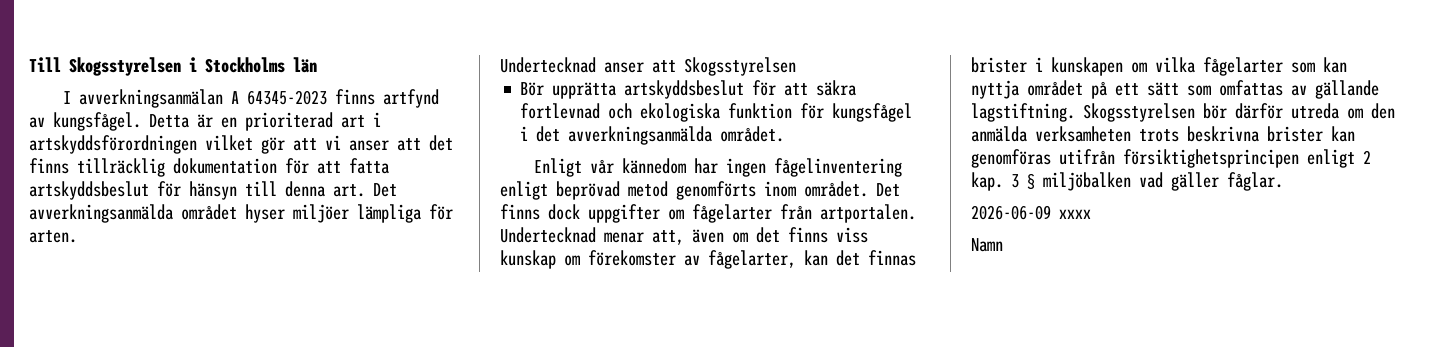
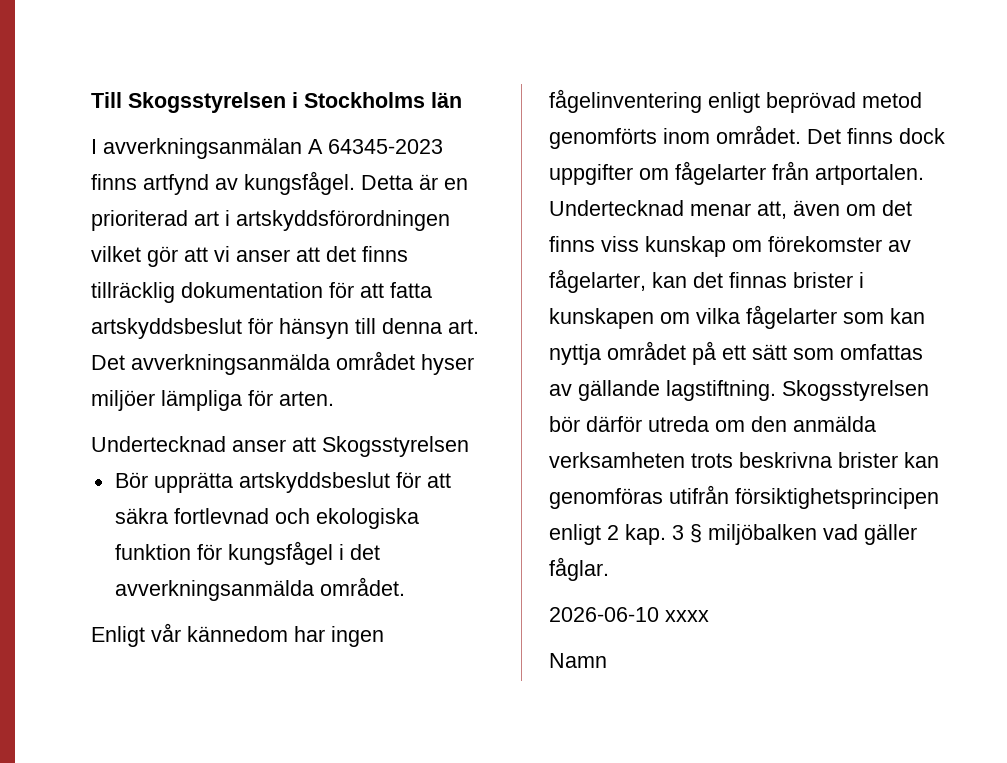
[971,205,1051,220] 2026-06-09 -> [549,607,659,622] 2026-06-10

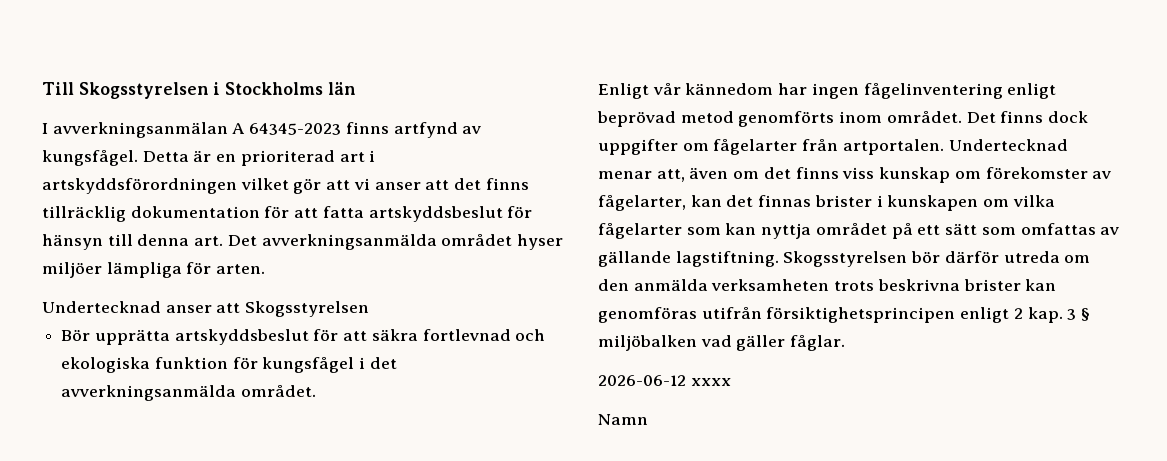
[549,607,659,622] 2026-06-10 -> [598,375,686,386] 2026-06-12

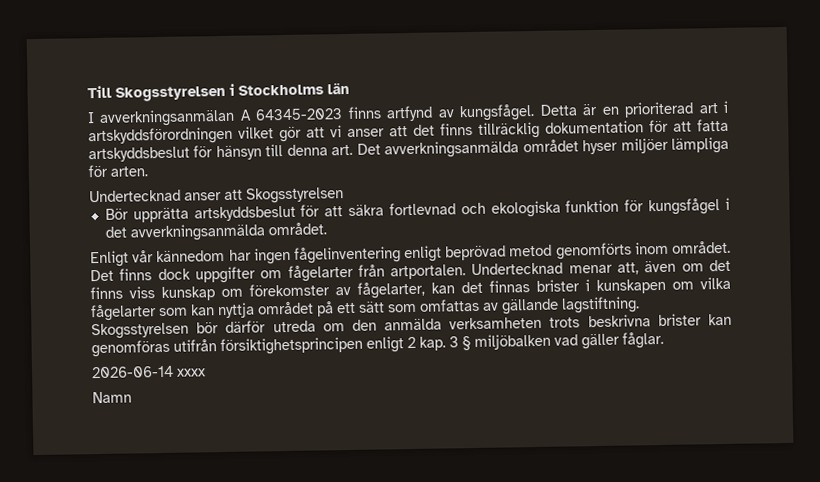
[598,375,686,386] 2026-06-12 -> [91,365,174,379] 2026-06-14

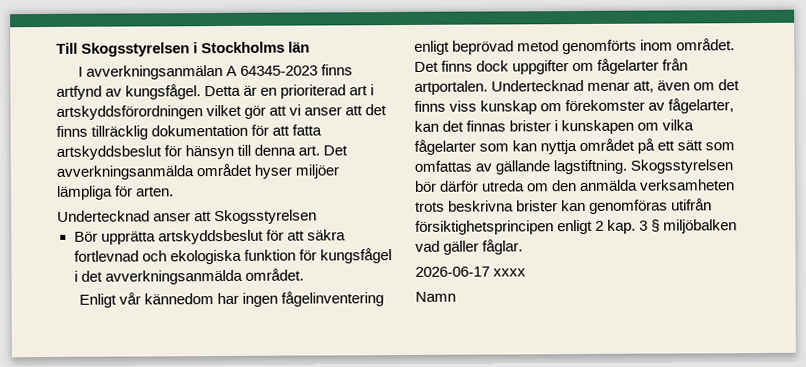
[91,365,174,379] 2026-06-14 -> [415,266,490,277] 2026-06-17

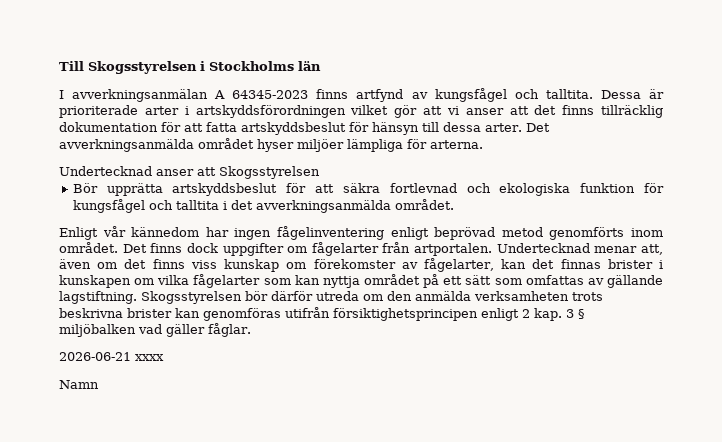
[125,84,369,100] kungsfågel. Detta är en prioriterad art -> [434,88,664,102] [59,105,179,118] kungsfågel och talltita. Dessa är prioriterade arter
[254,144,321,156] denna art. -> [443,122,522,132] dessa arter.
[136,186,175,197] arten. -> [430,140,483,149] arterna.
(392, 256) none -> [148,200,219,210] och talltita
[415,266,490,277] 2026-06-17 -> [59,352,131,361] 2026-06-21

